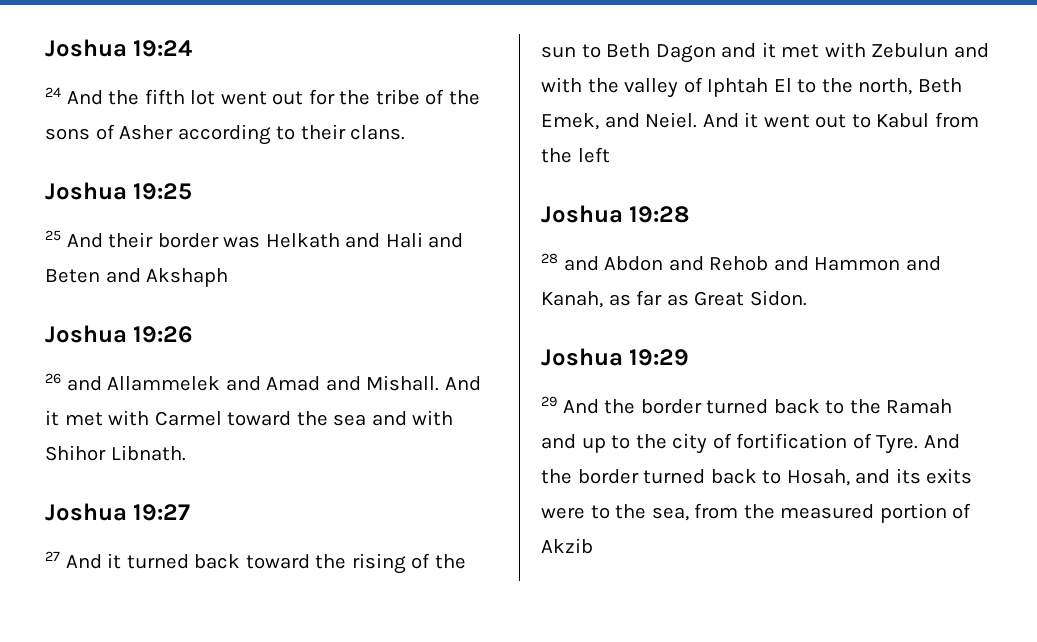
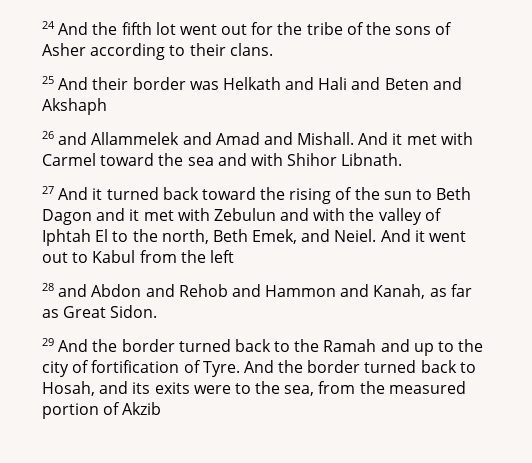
[45,39,193,57] Joshua 19:24 // -> (42, 25) none
[45,182,193,200] // Joshua 19:25 -> (273, 49) none
[45,325,194,343] // Joshua 19:26 -> (107, 106) none
[45,503,191,521] // Joshua 19:27 -> (403, 159) none
[541,205,691,223] // Joshua 19:28 -> (234, 256) none
[541,348,690,366] // Joshua 19:29 -> (158, 311) none

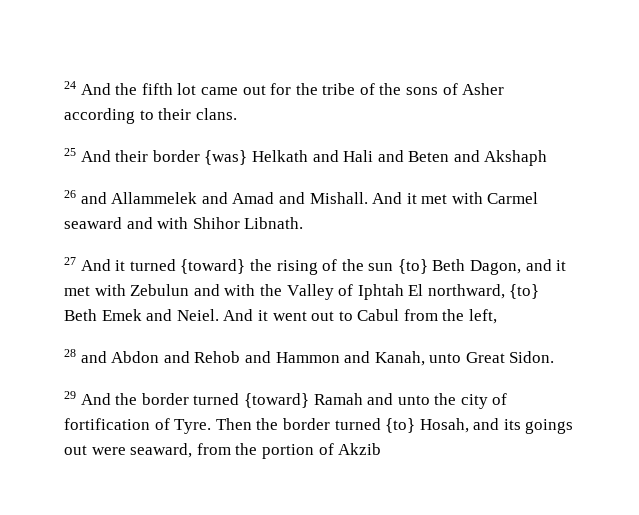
[179,24,217,35] went -> [200,87,238,95] came
[189,81,219,90] was -> [204,150,248,165] {was}
[100,153,214,166] toward the sea -> [64,217,122,229] seaward
[162,187,256,200] back toward -> [180,259,246,274] {toward}
[416,187,472,200] [42,209,92,225] to Beth Dagon -> [397,259,522,275] {to} Beth Dagon,
[378,208,422,225] valley -> [286,284,334,300] Valley
[112,229,298,244] to the north, Beth Emek, -> [427,284,540,299] [64,309,142,321] northward, {to} Beth Emek
[92,250,234,263] Kabul from the left -> [357,309,498,324] Cabul from the left,
[429,284,472,297] [42,309,59,318] as far as -> [429,353,462,363] unto
[234,339,455,356] back to the Ramah and up to -> [243,393,430,408] {toward} Ramah and unto
[243,360,476,373] And the border turned back to -> [215,418,416,433] Then the border turned {to}
[154,381,466,396] exits were to the sea, from the measured -> [525,419,574,434] [64,443,258,458] goings out were seaward, from the

